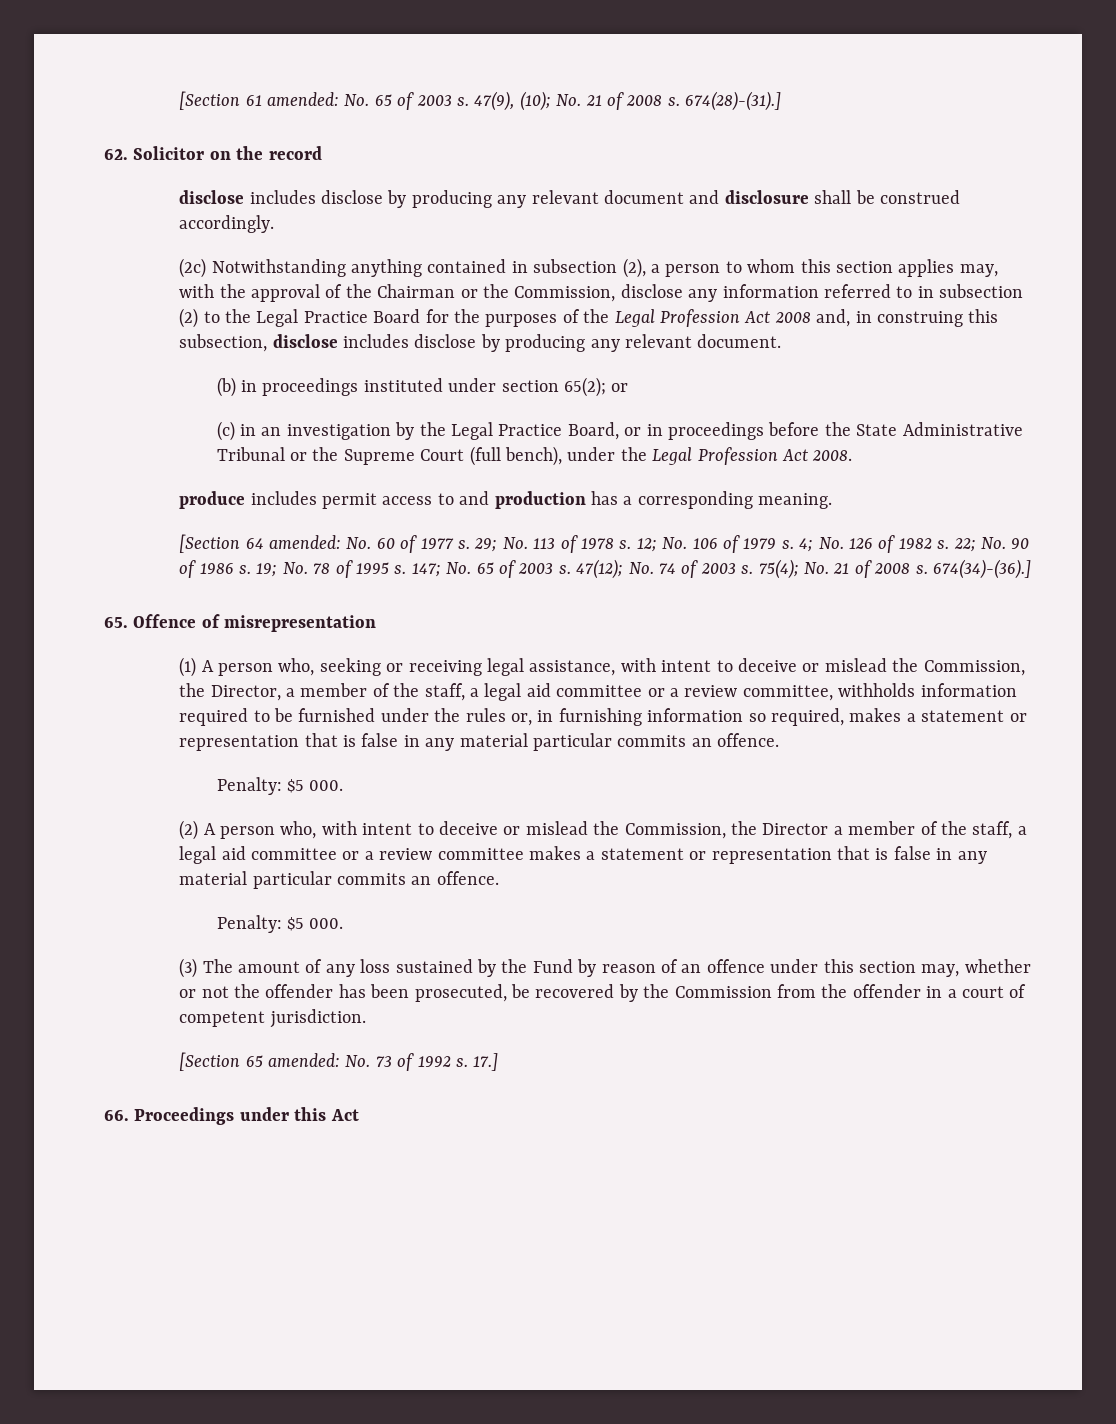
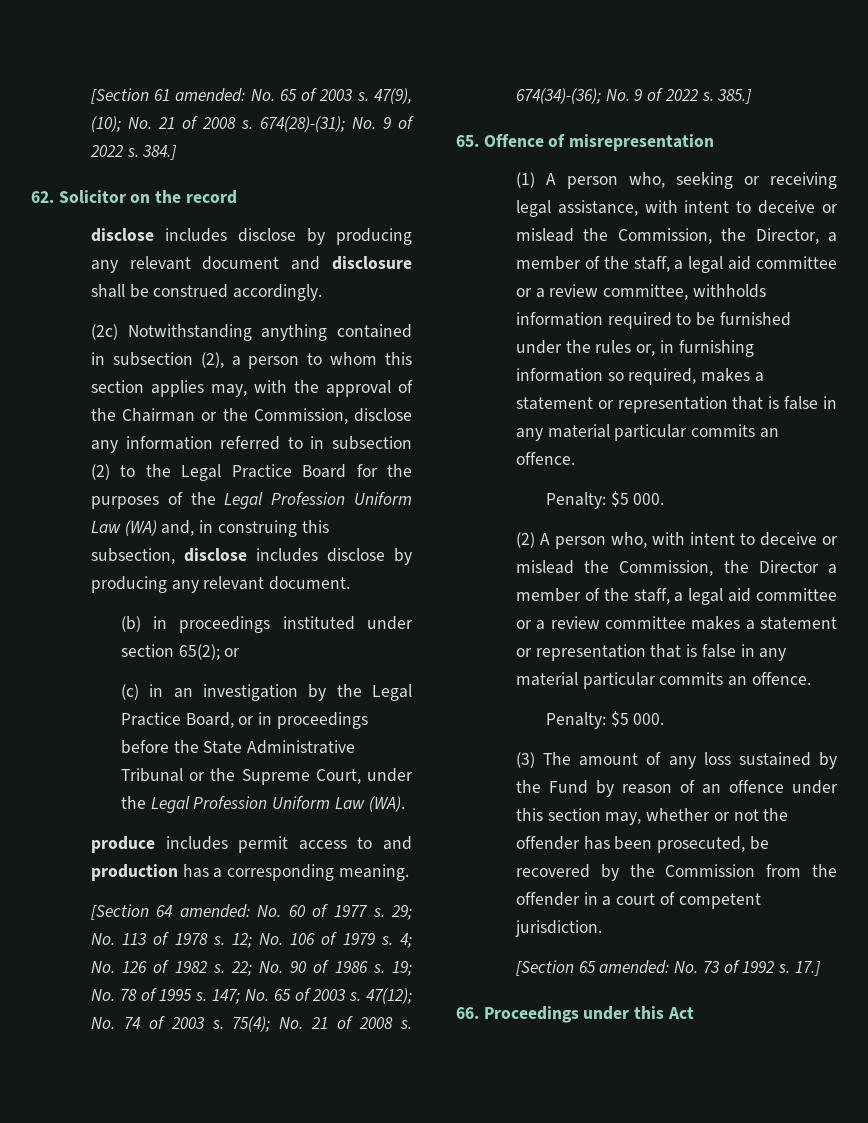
[685,91,782,111] 674(28)-(31).] -> [259,116,415,132] [89,145,178,160] 674(28)-(31); No. 9 of 2022 s. 384.]
[744,311,811,323] Act 2008 -> [354,492,412,505] [90,520,157,536] Uniform Law (WA)
[420,446,563,466] Court (full bench), -> [315,769,361,784] Court,
[782,449,853,461] Act 2008. -> [272,796,405,812] Uniform Law (WA).
[932,559,1031,579] 674(34)-(36).] -> [515,88,753,104] 674(34)-(36); No. 9 of 2022 s. 385.]

